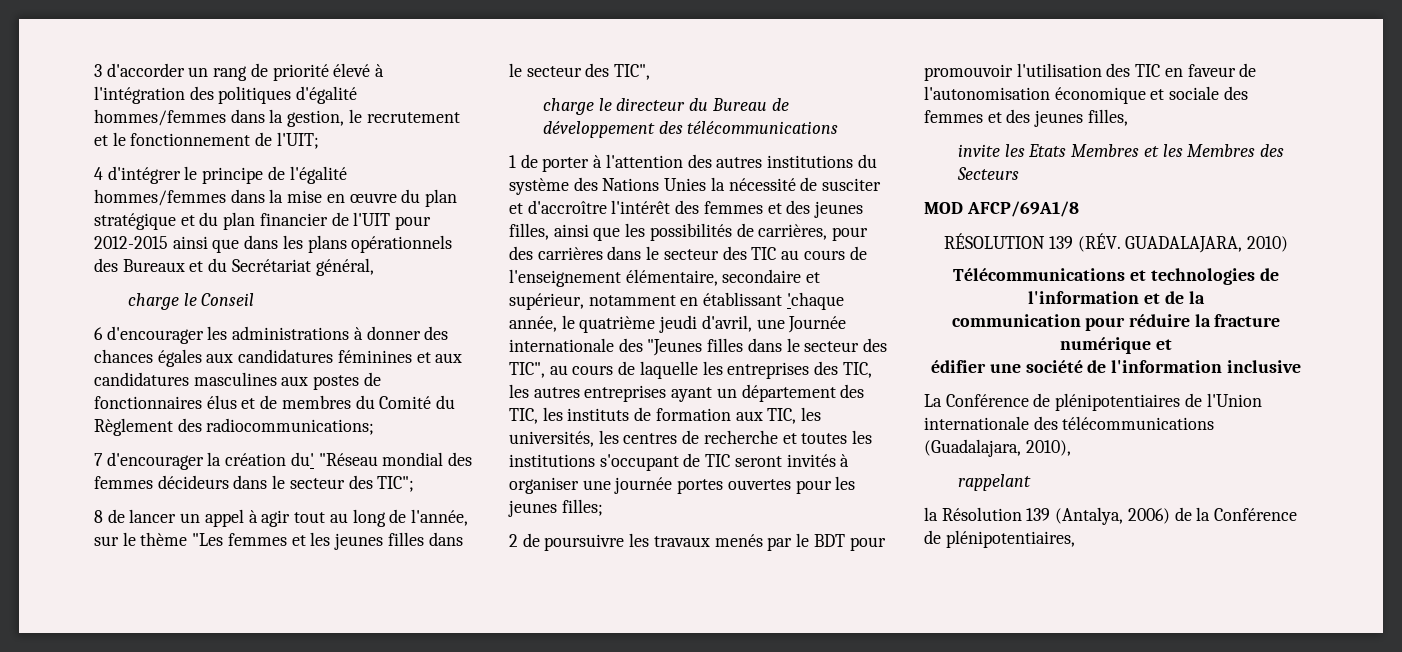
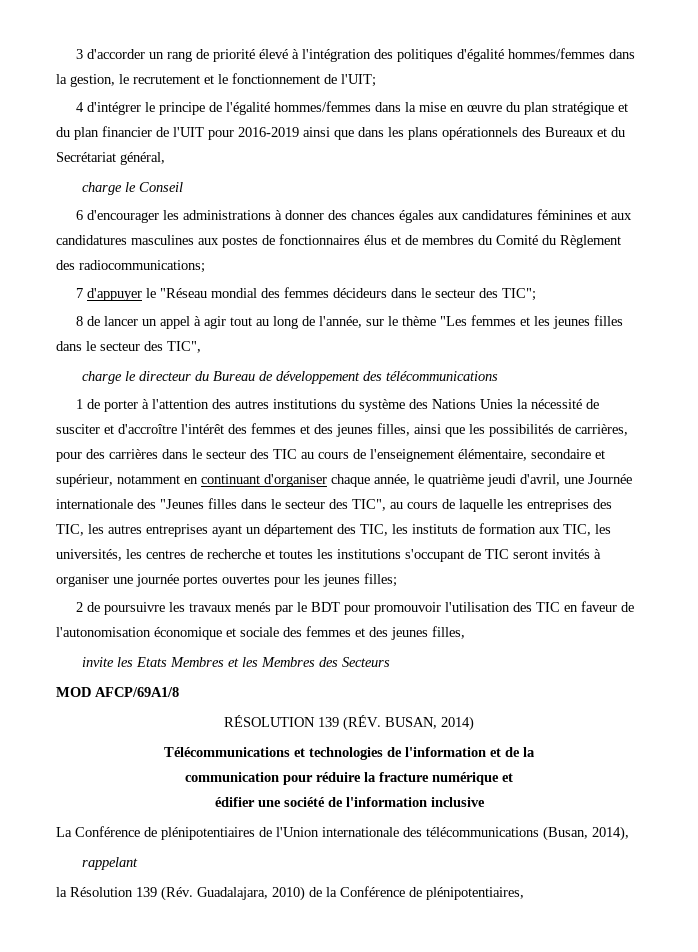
[94,236,168,249] 2012-2015 -> [238,127,299,137] 2016-2019
[106,452,314,470] d'encourager la création du' -> [86,288,156,301] d'appuyer le
[703,292,844,310] établissant 'chaque -> [201,474,370,487] continuant d'organiser chaque
[1125,236,1288,253] GUADALAJARA, 2010) -> [385,716,474,731] BUSAN, 2014)
[924,439,1071,457] (Guadalajara, 2010), -> [543,826,629,841] (Busan, 2014),
[1055,507,1170,525] (Antalya, 2006) -> [161,886,305,901] (Rév. Guadalajara, 2010)

